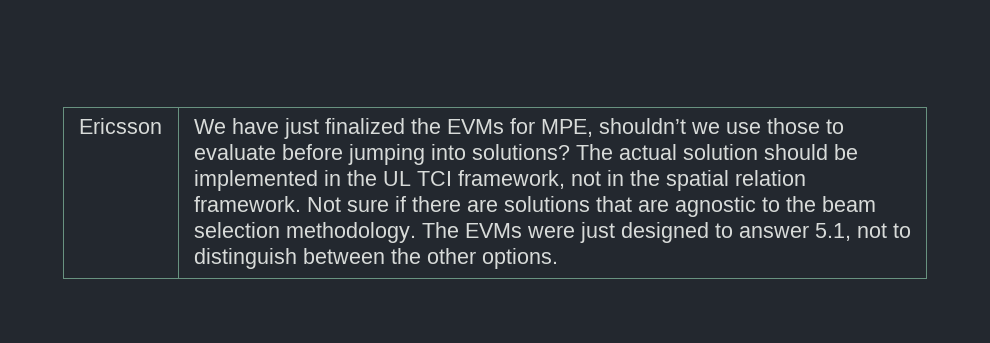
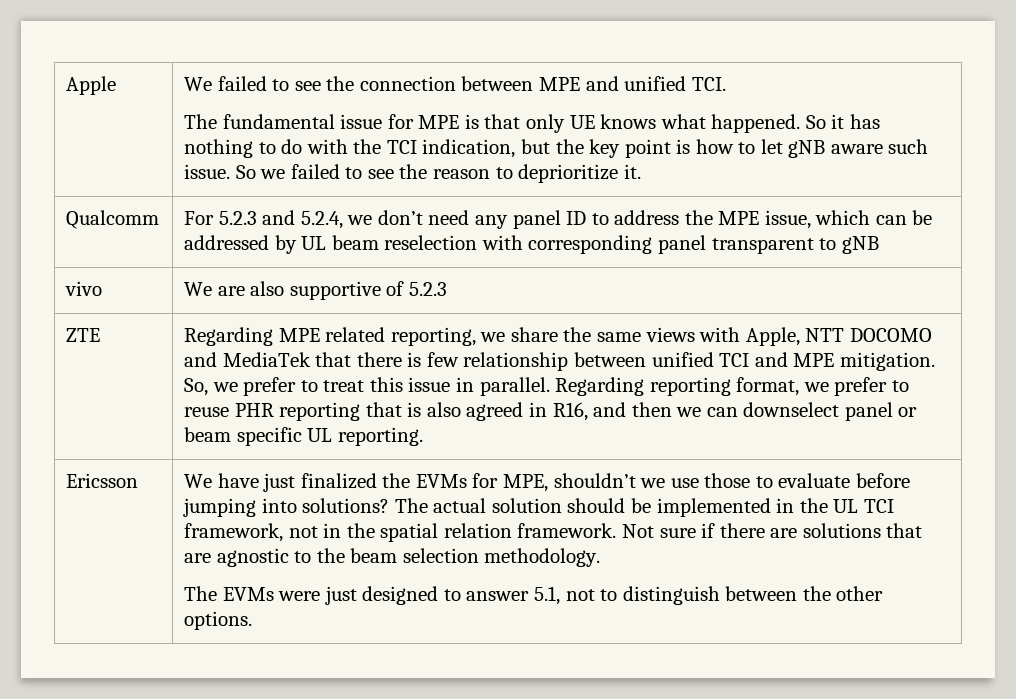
(78, 126) none -> [66,76,117,95] [184,76,726,91] [184,114,880,133] [184,139,929,158] [184,164,641,183] [66,210,160,229] [184,210,933,229] [184,235,879,254] [65,281,103,296] [184,281,447,300] [66,328,101,342] [184,327,932,346] [184,352,935,371] [184,377,909,396] [184,402,918,421] [184,427,423,446] Apple | We failed to see the connection between MPE and unified TCI. // The fundamental issue for MPE is that only UE knows what happened. So it has nothing to do with the TCI indication, but the key point is how to let gNB aware such issue. So we failed to see the reason to deprioritize it. // Qualcomm | For 5.2.3 and 5.2.4, we don’t need any panel ID to address the MPE issue, which can be addressed by UL beam reselection with corresponding panel transparent to gNB // vivo | We are also supportive of 5.2.3 // ZTE | Regarding MPE related reporting, we share the same views with Apple, NTT DOCOMO and MediaTek that there is few relationship between unified TCI and MPE mitigation. So, we prefer to treat this issue in parallel. Regarding reporting format, we prefer to reuse PHR reporting that is also agreed in R16, and then we can downselect panel or beam specific UL reporting. //
(416, 232) none -> (601, 557) //

